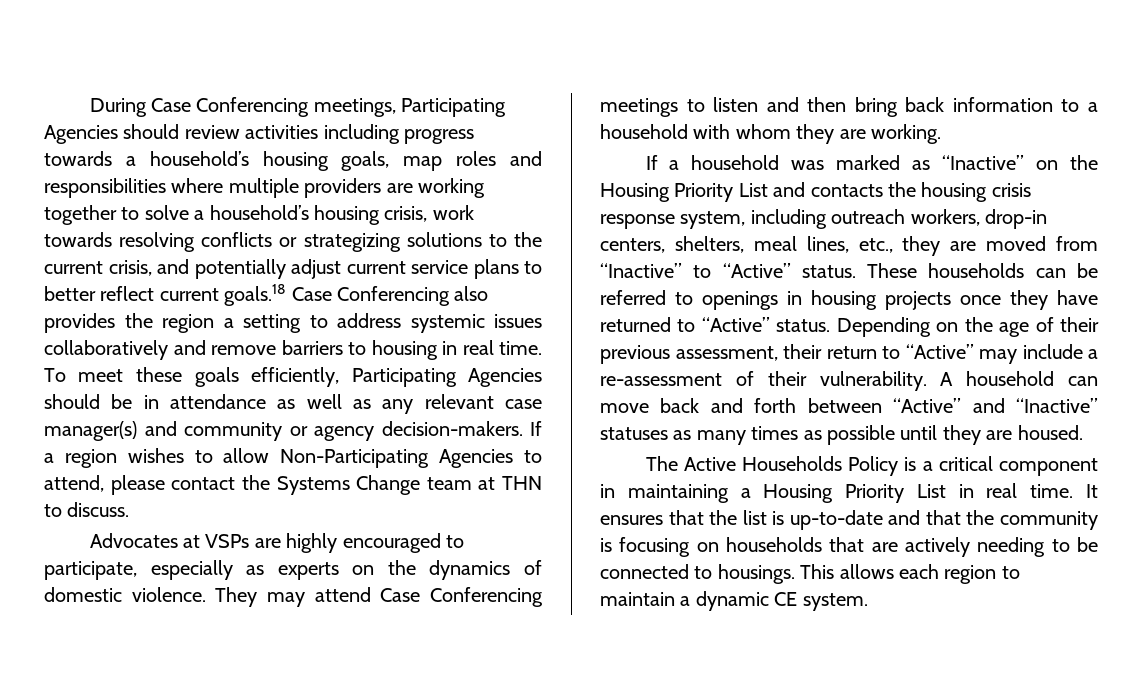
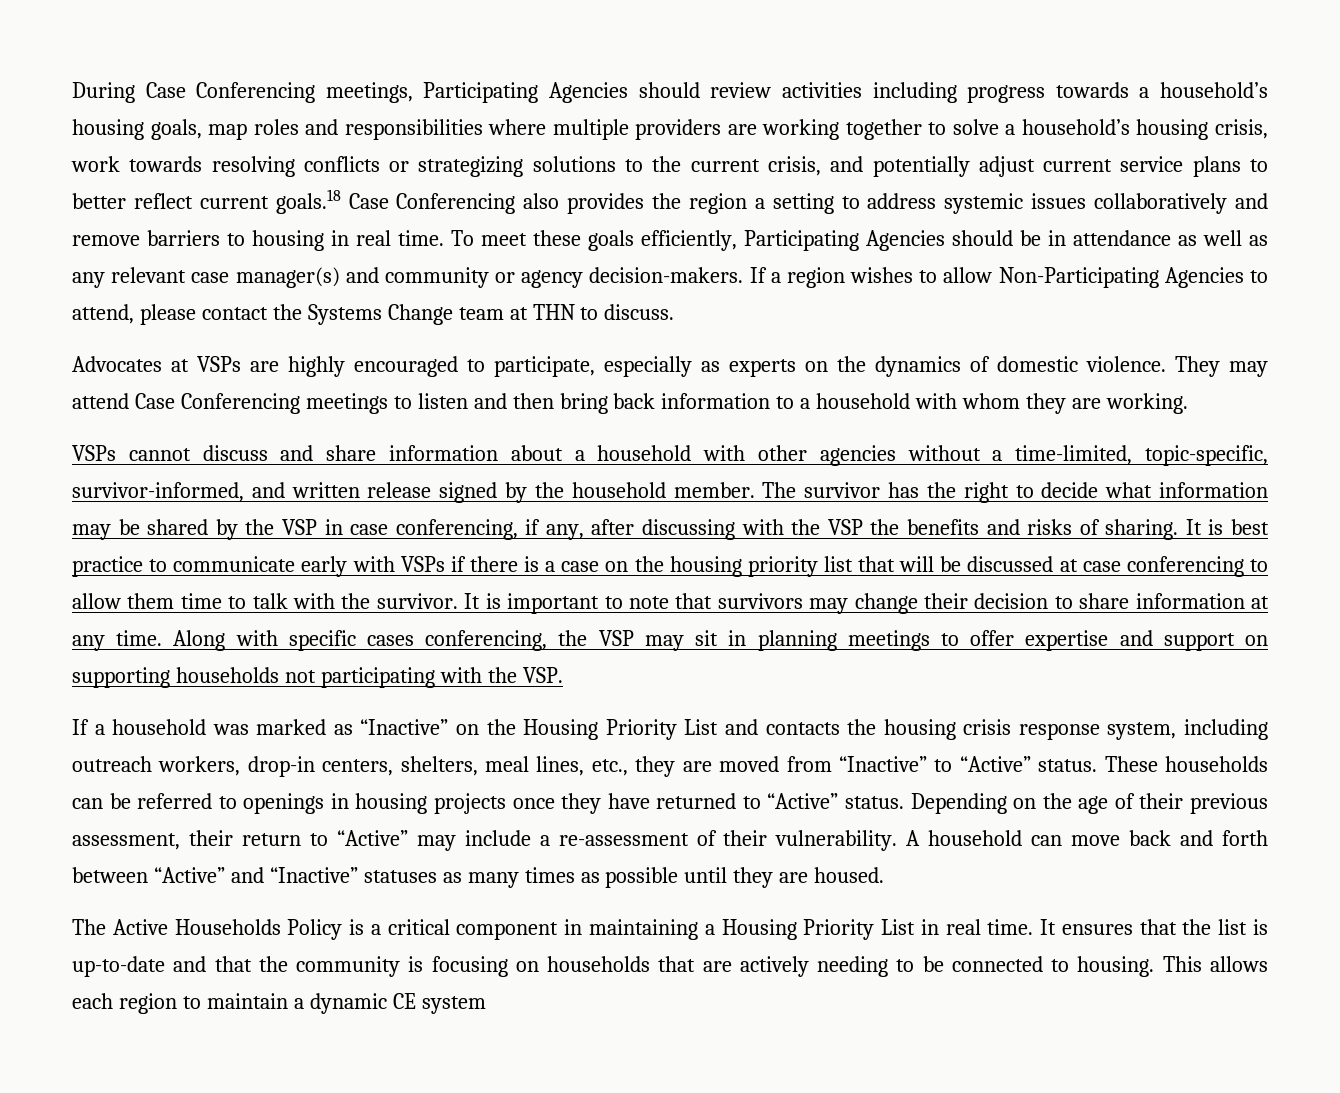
(941, 134) none -> [72,445,1268,466] [72,482,1269,503] [72,519,1269,540] [72,556,1269,577] [72,593,1269,614] [72,630,1269,651] [72,667,563,688] // VSPs cannot discuss and share information about a household with other agencies without a time-limited, topic-specific, survivor-informed, and written release signed by the household member. The survivor has the right to decide what information may be shared by the VSP in case conferencing, if any, after discussing with the VSP the benefits and risks of sharing. It is best practice to communicate early with VSPs if there is a case on the housing priority list that will be discussed at case conferencing to allow them time to talk with the survivor. It is important to note that survivors may change their decision to share information at any time. Along with specific cases conferencing, the VSP may sit in planning meetings to offer expertise and support on supporting households not participating with the VSP.
[717,564,795,584] housings. -> [1077,956,1155,977] housing.
[802,593,868,611] system. -> [421,996,486,1014] system

